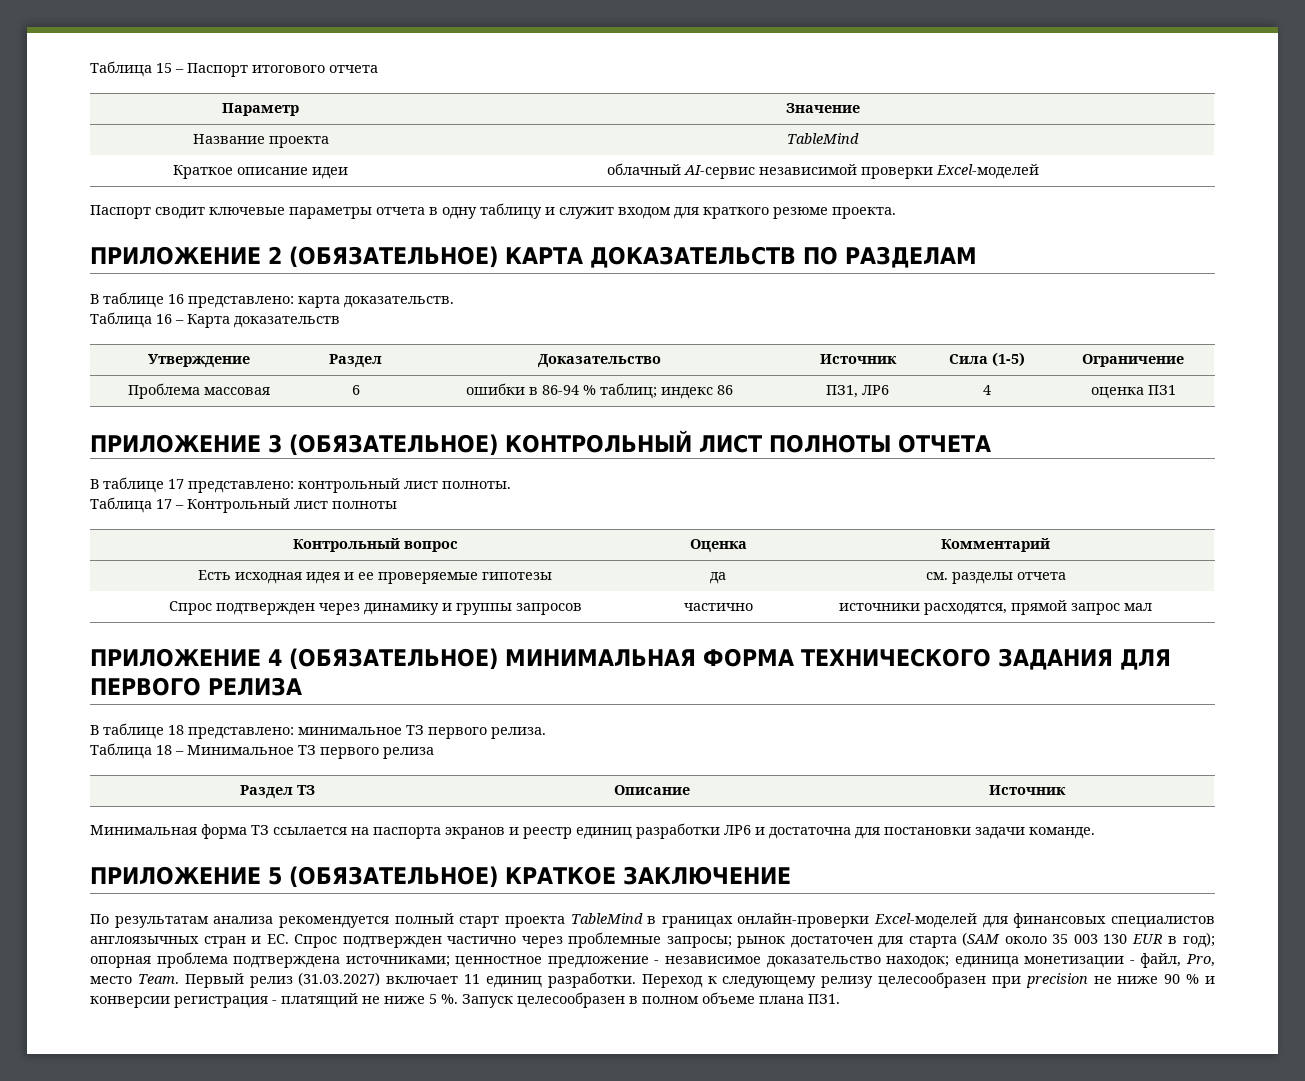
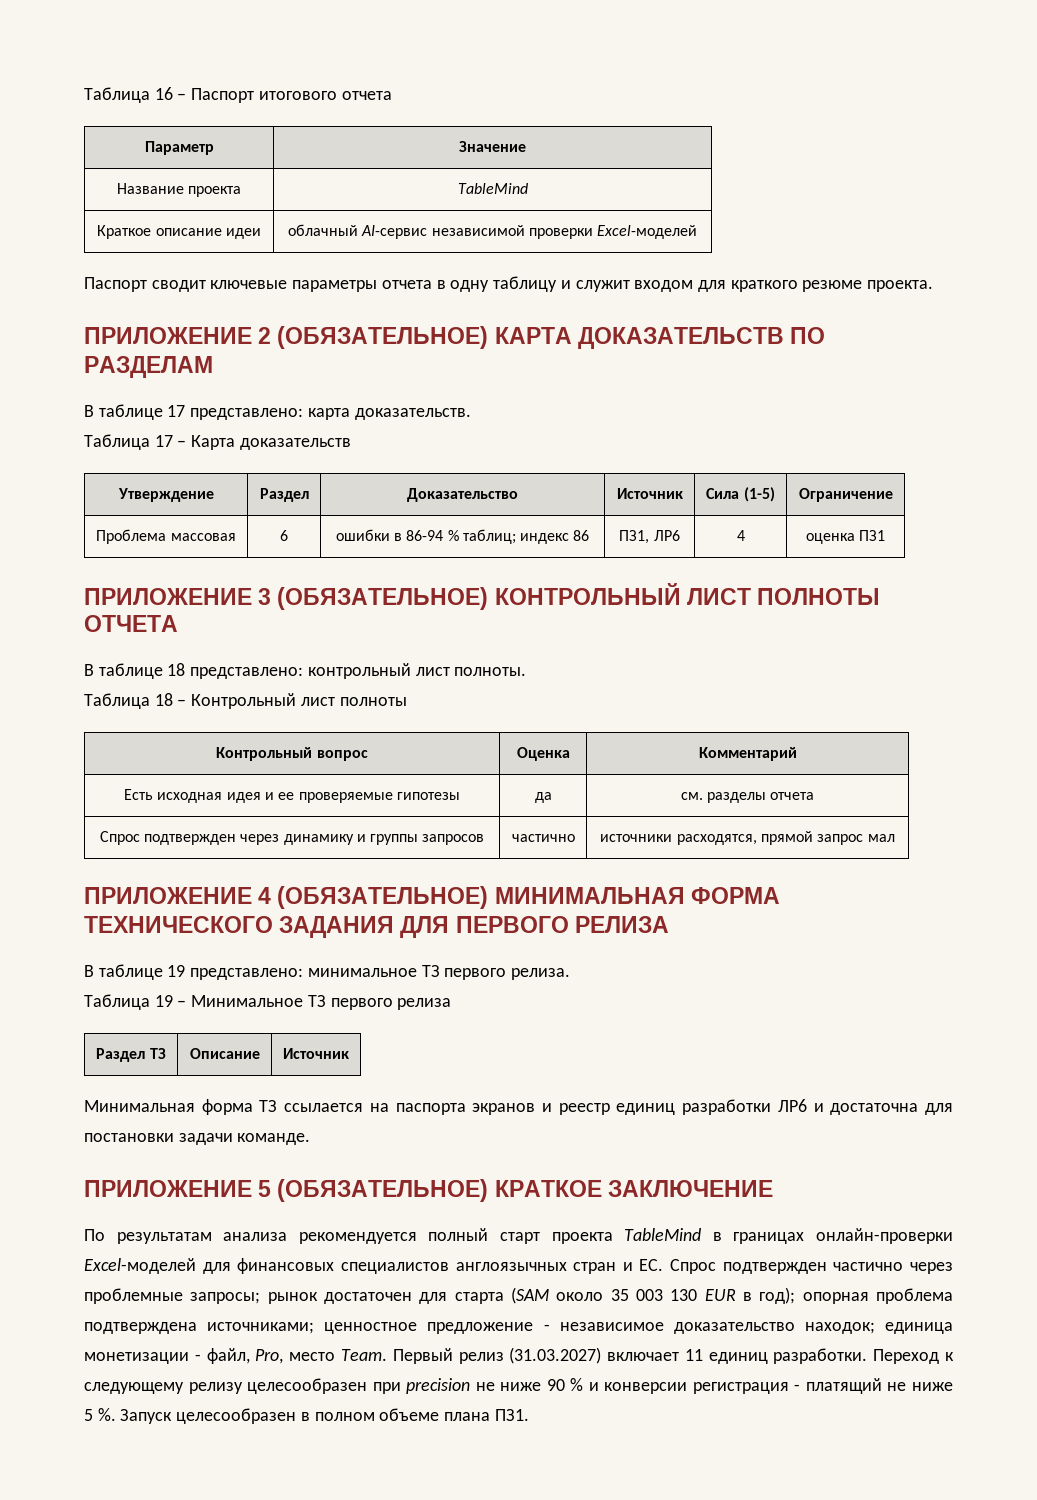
[90,61,172,77] Таблица 15 -> [84,87,173,103] Таблица 16
[168,294,184,304] 16 -> [167,405,186,417] 17
[156,314,172,324] 16 -> [154,435,173,447] 17
[168,479,184,489] 17 -> [167,663,186,676] 18
[156,499,172,509] 17 -> [154,693,173,706] 18
[168,725,184,735] 18 -> [167,965,186,977] 19
[156,745,172,755] 18 -> [154,995,173,1007] 19

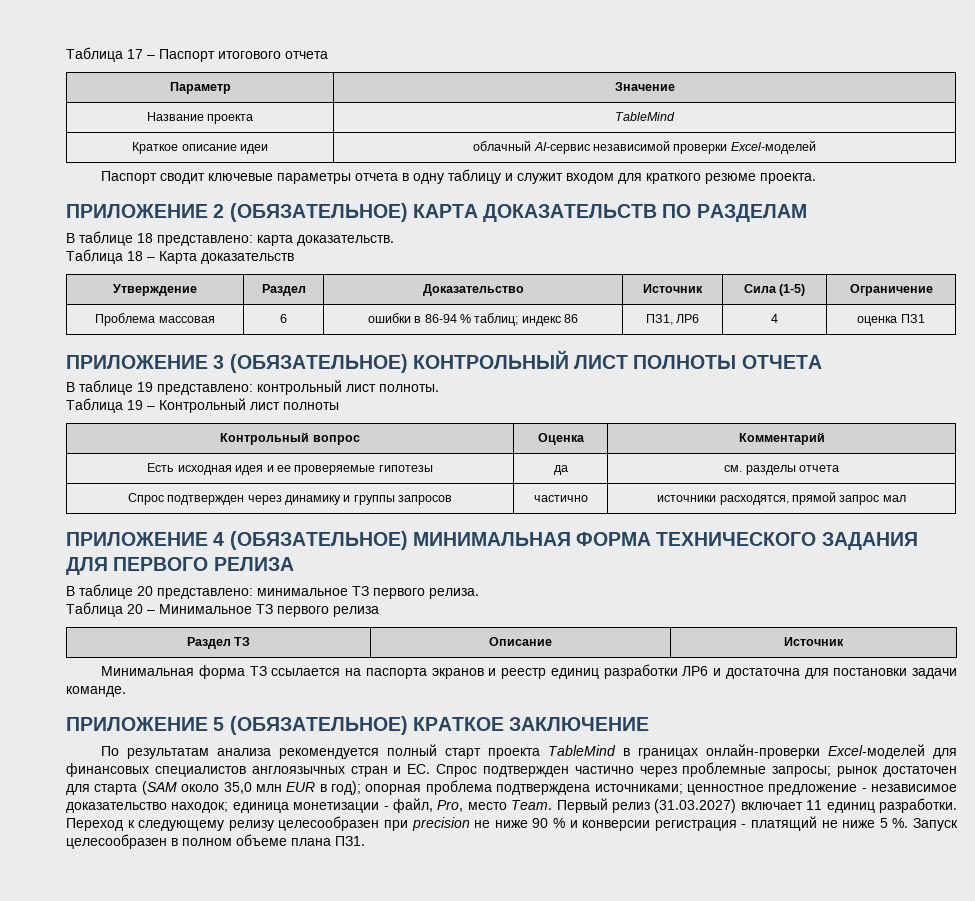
[84,87,173,103] Таблица 16 -> [66,47,143,62] Таблица 17
[167,405,186,417] 17 -> [137,233,153,243] 18
[154,435,173,447] 17 -> [127,251,143,261] 18
[167,663,186,676] 18 -> [137,382,153,392] 19
[154,693,173,706] 18 -> [127,400,143,410] 19
[167,965,186,977] 19 -> [137,586,153,596] 20
[154,995,173,1007] 19 -> [127,604,143,614] 20
[610,1289,698,1301] 35 003 130 -> [223,782,282,794] 35,0 млн

